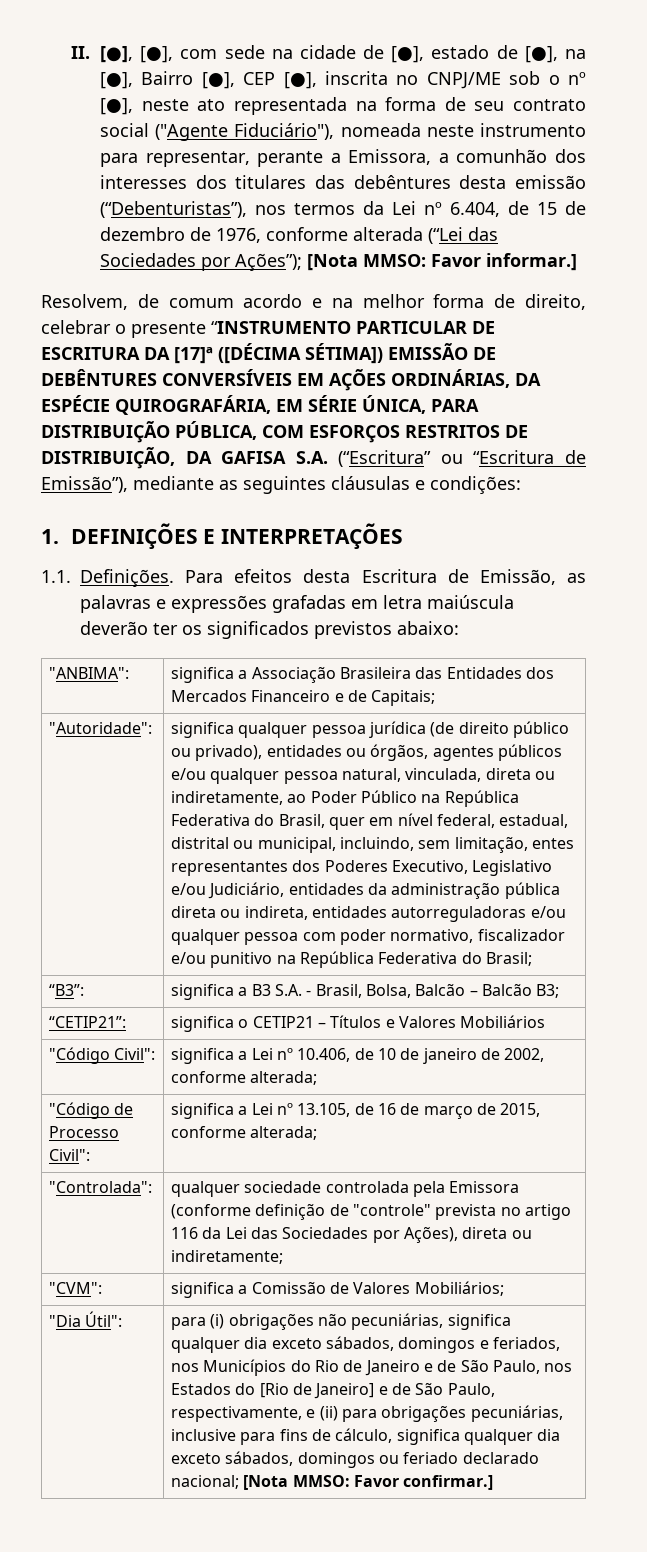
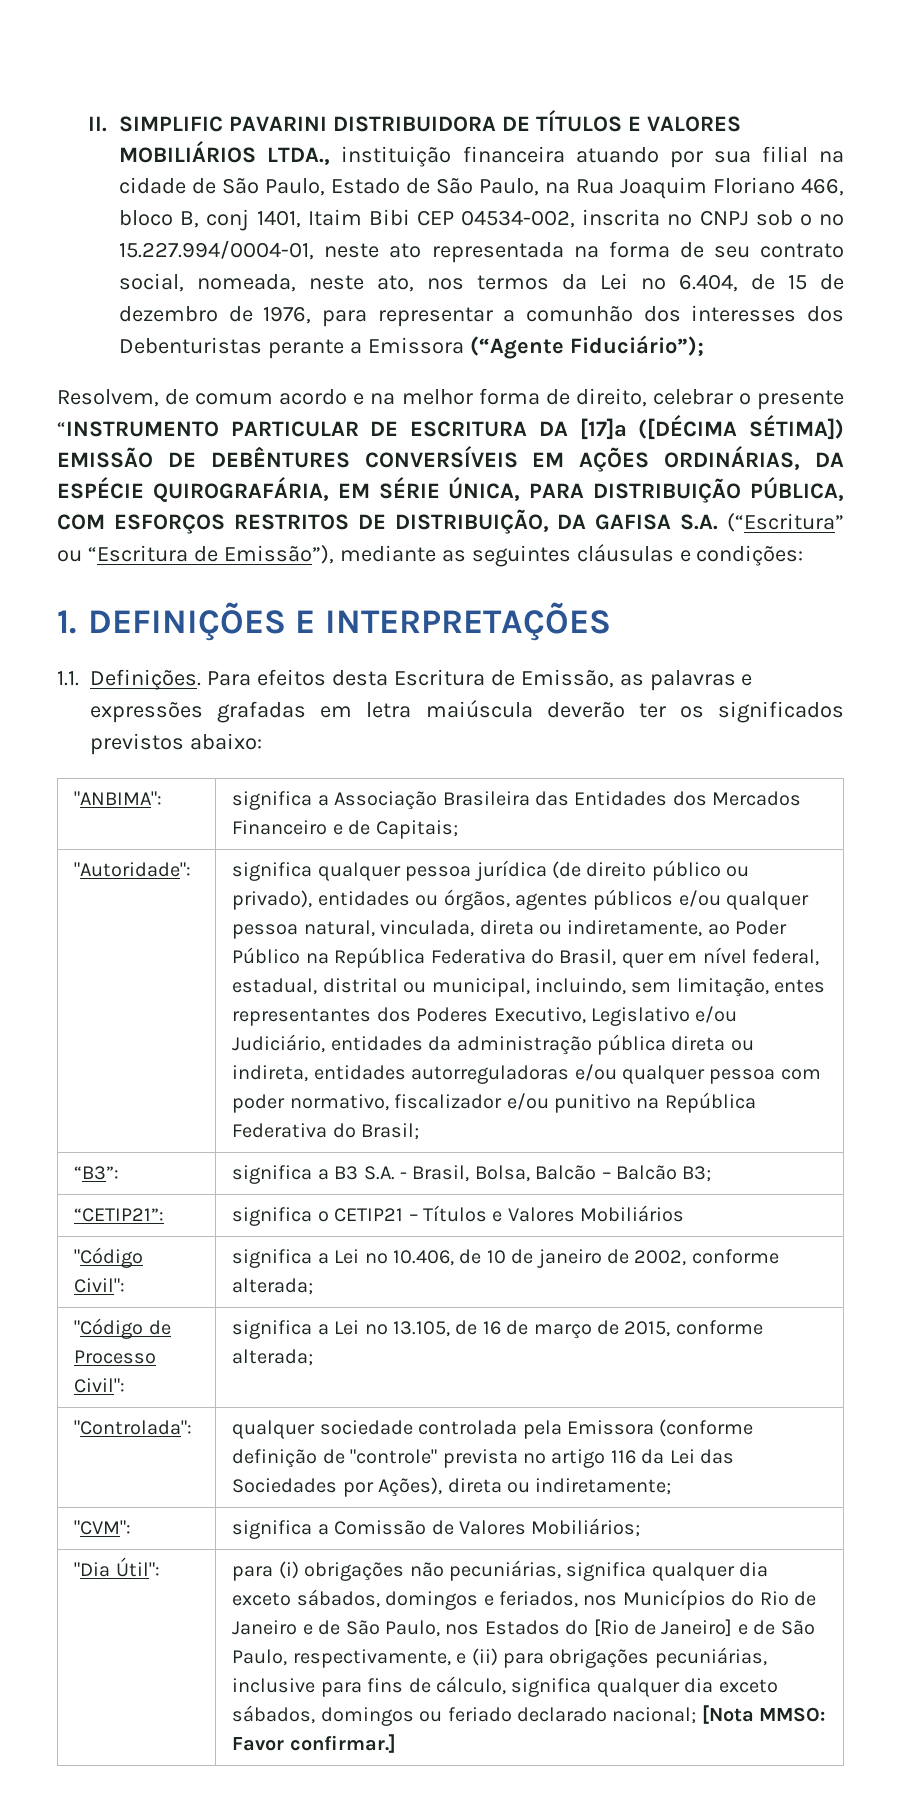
[99,45,586,63] [99,71,317,89] [●], [●], com sede na cidade de [●], estado de [●], na [●], Bairro [●], CEP [●], -> [119,110,741,132] [119,141,845,168] [119,177,845,199] [119,209,576,231] SIMPLIFIC PAVARINI DISTRIBUIDORA DE TÍTULOS E VALORES MOBILIÁRIOS LTDA., instituição financeira atuando por sua filial na cidade de São Paulo, Estado de São Paulo, na Rua Joaquim Floriano 466, bloco B, conj 1401, Itaim Bibi CEP 04534-002,
[426,72,501,89] CNPJ/ME -> [699,210,749,226] CNPJ
[99,98,133,115] [●], -> [119,240,315,260] 15.227.994/0004-01,
[99,123,586,141] [99,149,586,167] [99,175,586,189] [99,201,247,218] social ("Agente Fiduciário"), nomeada neste instrumento para representar, perante a Emissora, a comunhão dos interesses dos titulares das debêntures desta emissão (“Debenturistas”), -> [119,273,415,292] social, nomeada, neste ato,
[265,227,498,244] [99,253,577,271] conforme alterada (“Lei das Sociedades por Ações”); [Nota MMSO: Favor informar.] -> [322,305,844,327] [119,335,704,359] para representar a comunhão dos interesses dos Debenturistas perante a Emissora (“Agente Fiduciário”);

